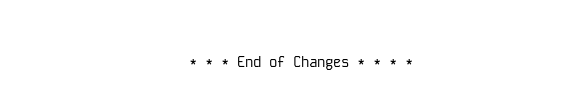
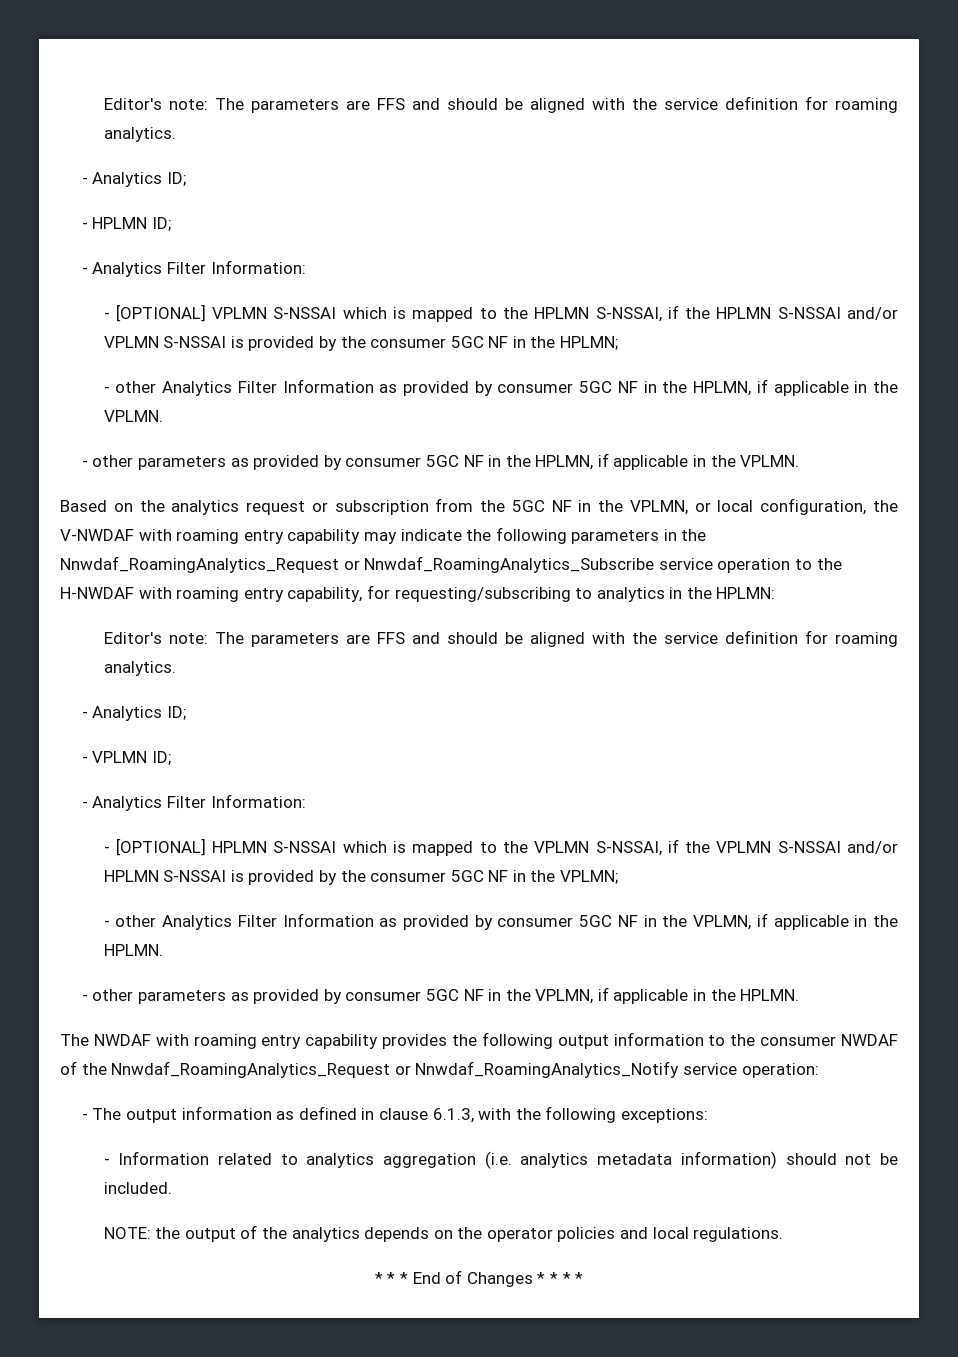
(189, 63) none -> [103,96,898,113] [103,127,176,142] [81,172,186,187] [81,217,171,231] [81,260,306,277] [103,304,899,322] [103,336,619,351] [103,379,899,396] [103,410,163,422] [81,453,800,470] [60,498,898,515] [60,527,707,544] [60,556,842,573] [60,585,776,602] [103,630,898,647] [103,661,176,676] [81,706,186,721] [81,751,171,765] [81,794,306,811] [103,838,899,856] [103,870,619,885] [103,913,899,930] [103,944,163,956] [81,987,800,1004] [60,1032,899,1049] [60,1061,819,1078] [81,1106,708,1123] [103,1151,898,1169] [103,1182,172,1194] [103,1225,784,1242] Editor's note: The parameters are FFS and should be aligned with the service definition for roaming analytics. // - Analytics ID; // - HPLMN ID; // - Analytics Filter Information: // - [OPTIONAL] VPLMN S-NSSAI which is mapped to the HPLMN S-NSSAI, if the HPLMN S-NSSAI and/or VPLMN S-NSSAI is provided by the consumer 5GC NF in the HPLMN; // - other Analytics Filter Information as provided by consumer 5GC NF in the HPLMN, if applicable in the VPLMN. // - other parameters as provided by consumer 5GC NF in the HPLMN, if applicable in the VPLMN. // Based on the analytics request or subscription from the 5GC NF in the VPLMN, or local configuration, the V-NWDAF with roaming entry capability may indicate the following parameters in the Nnwdaf_RoamingAnalytics_Request or Nnwdaf_RoamingAnalytics_Subscribe service operation to the H-NWDAF with roaming entry capability, for requesting/subscribing to analytics in the HPLMN: // Editor's note: The parameters are FFS and should be aligned with the service definition for roaming analytics. // - Analytics ID; // - VPLMN ID; // - Analytics Filter Information: // - [OPTIONAL] HPLMN S-NSSAI which is mapped to the VPLMN S-NSSAI, if the VPLMN S-NSSAI and/or HPLMN S-NSSAI is provided by the consumer 5GC NF in the VPLMN; // - other Analytics Filter Information as provided by consumer 5GC NF in the VPLMN, if applicable in the HPLMN. // - other parameters as provided by consumer 5GC NF in the VPLMN, if applicable in the HPLMN. // The NWDAF with roaming entry capability provides the following output information to the consumer NWDAF of the Nnwdaf_RoamingAnalytics_Request or Nnwdaf_RoamingAnalytics_Notify service operation: // - The output information as defined in clause 6.1.3, with the following exceptions: // - Information related to analytics aggregation (i.e. analytics metadata information) should not be included. // NOTE: the output of the analytics depends on the operator policies and local regulations. //

